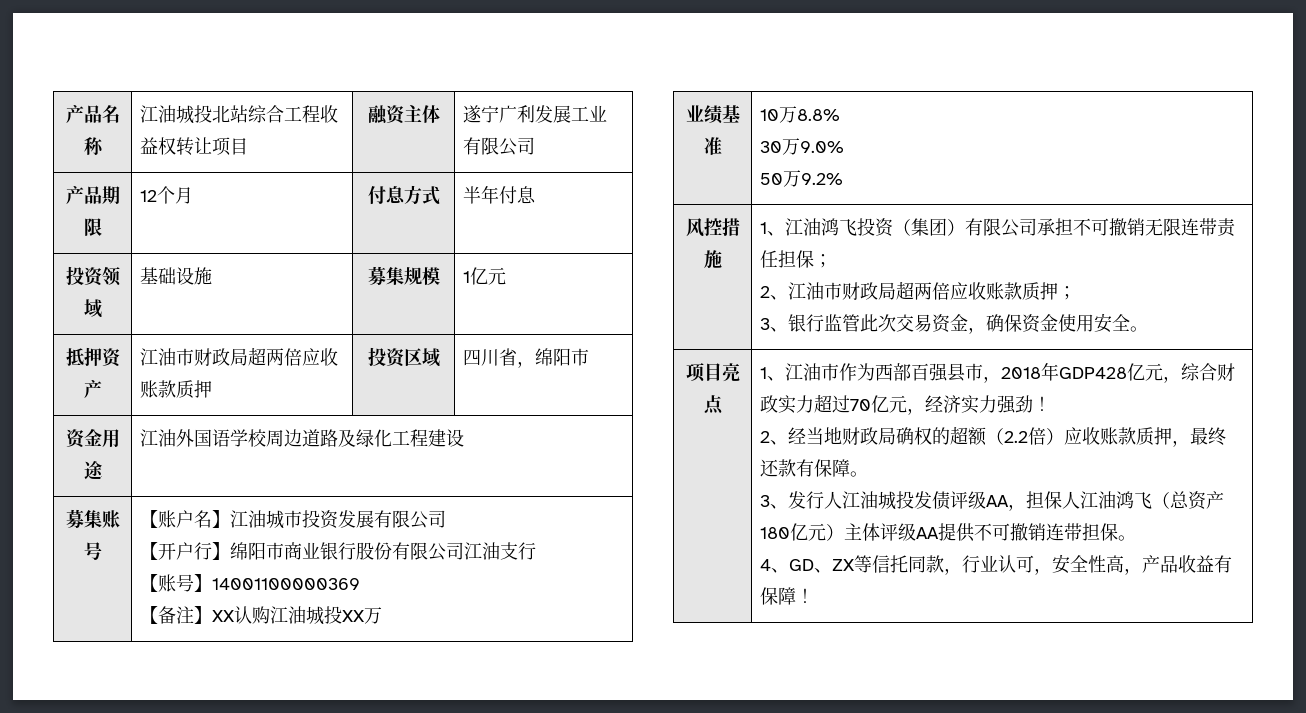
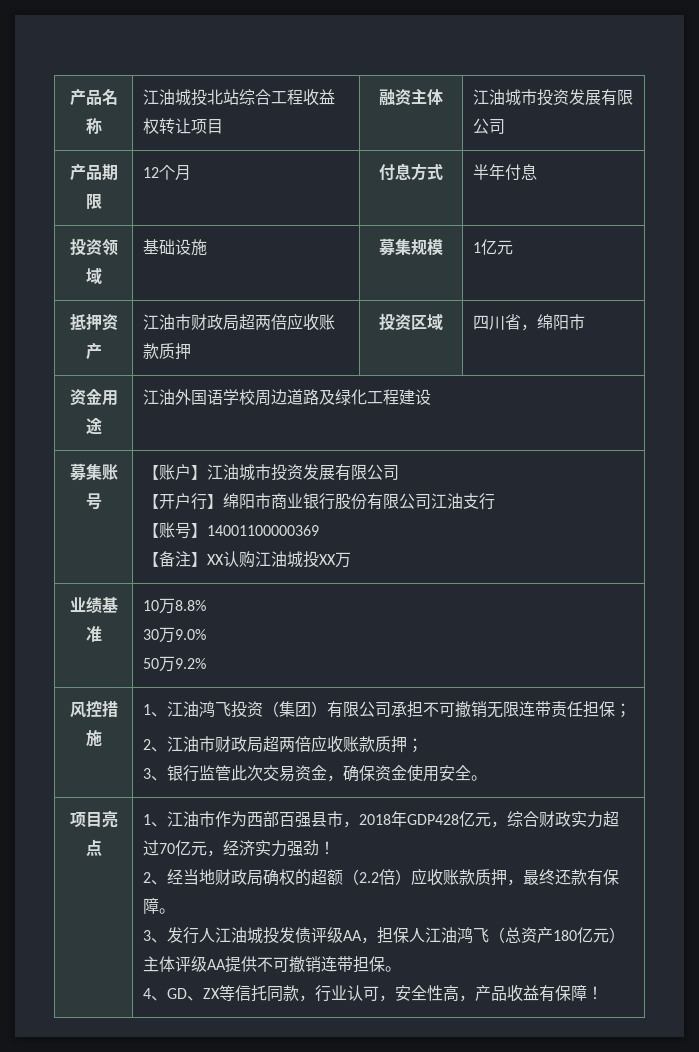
[463,105,608,123] 遂宁广利发展工业 -> [472,89,601,106] 江油城市投资发展
[194,510,213,528] 名 -> (191, 472) none

